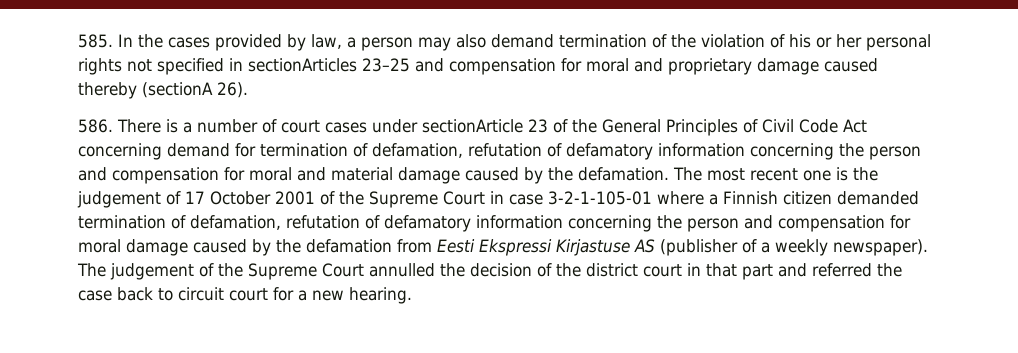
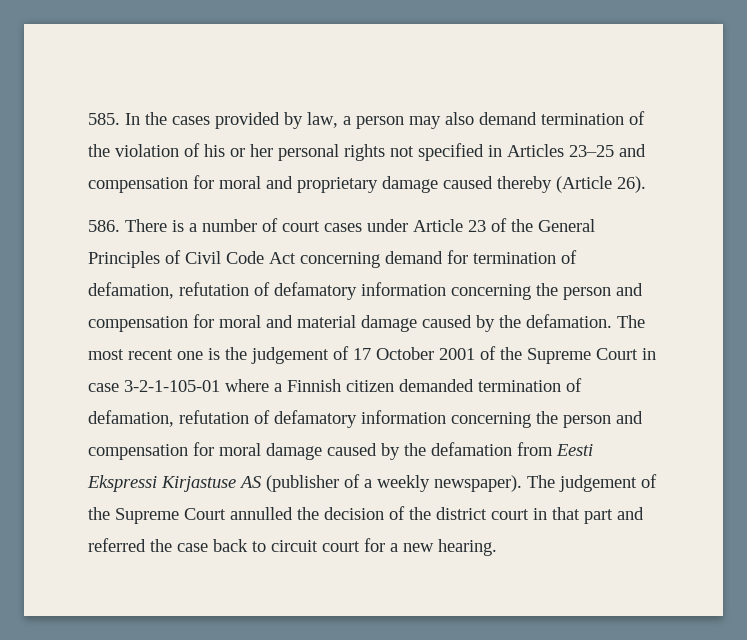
[248,58,357,72] sectionArticles -> [507,144,564,157] Articles
[142,82,213,98] (sectionA -> [556,176,612,193] (Article
[422,119,523,133] sectionArticle -> [413,219,463,232] Article

